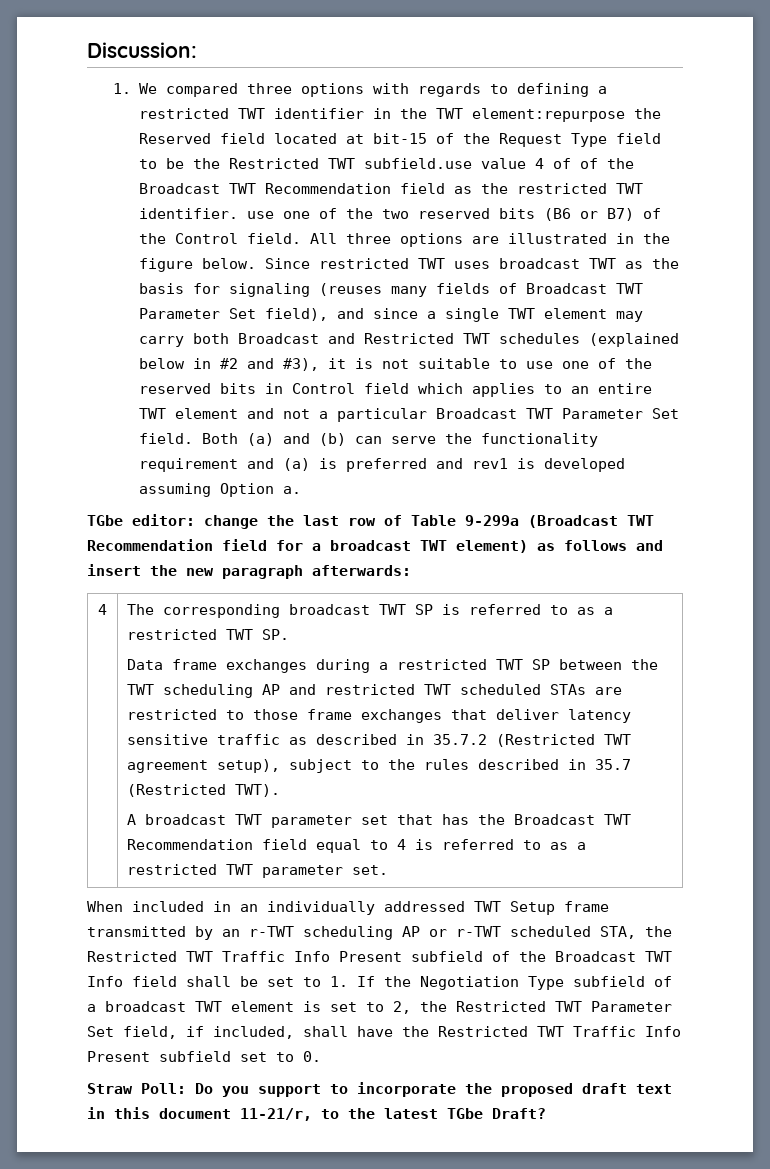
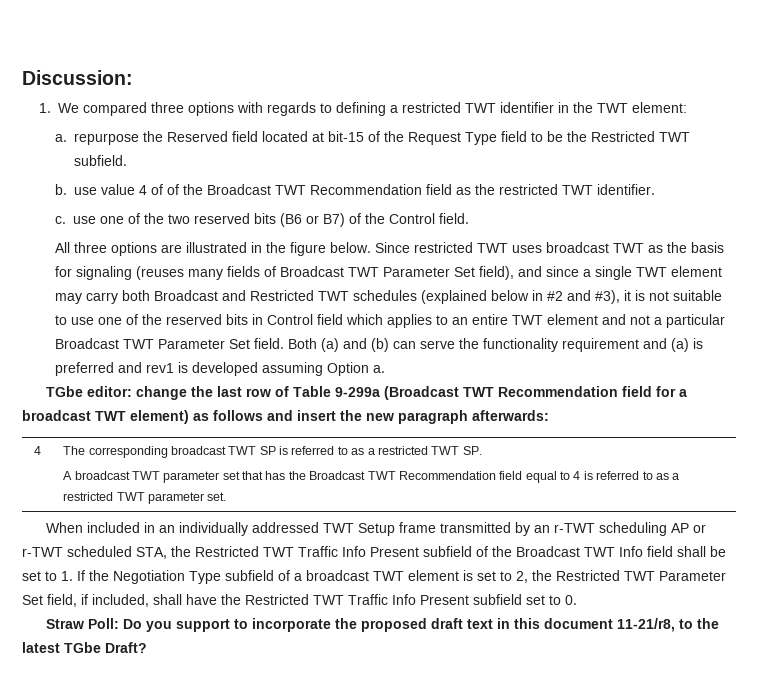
[472,108,626,122] element:repurpose -> [631,102,687,113] [55,133,140,145] element: // a. repurpose
[364,158,473,169] subfield.use -> [74,155,128,166] [55,184,98,195] subfield. // b. use
(239, 213) none -> [55,216,67,224] // c.
(302, 238) none -> (470, 218) //
[127,659,659,673] [127,684,623,698] [127,709,632,723] [127,734,632,747] [127,759,632,773] [127,784,281,797] // Data frame exchanges during a restricted TWT SP between the TWT scheduling AP and restricted TWT scheduled STAs are restricted to those frame exchanges that deliver latency sensitive traffic as described in 35.7.2 (Restricted TWT agreement setup), subject to the rules described in 35.7 (Restricted TWT). -> (482, 450) none
[240,1108,312,1121] 11-21/r, -> [616,618,675,632] 11-21/r8,

